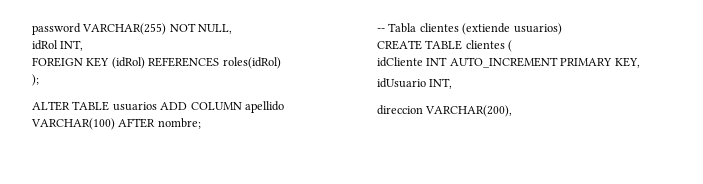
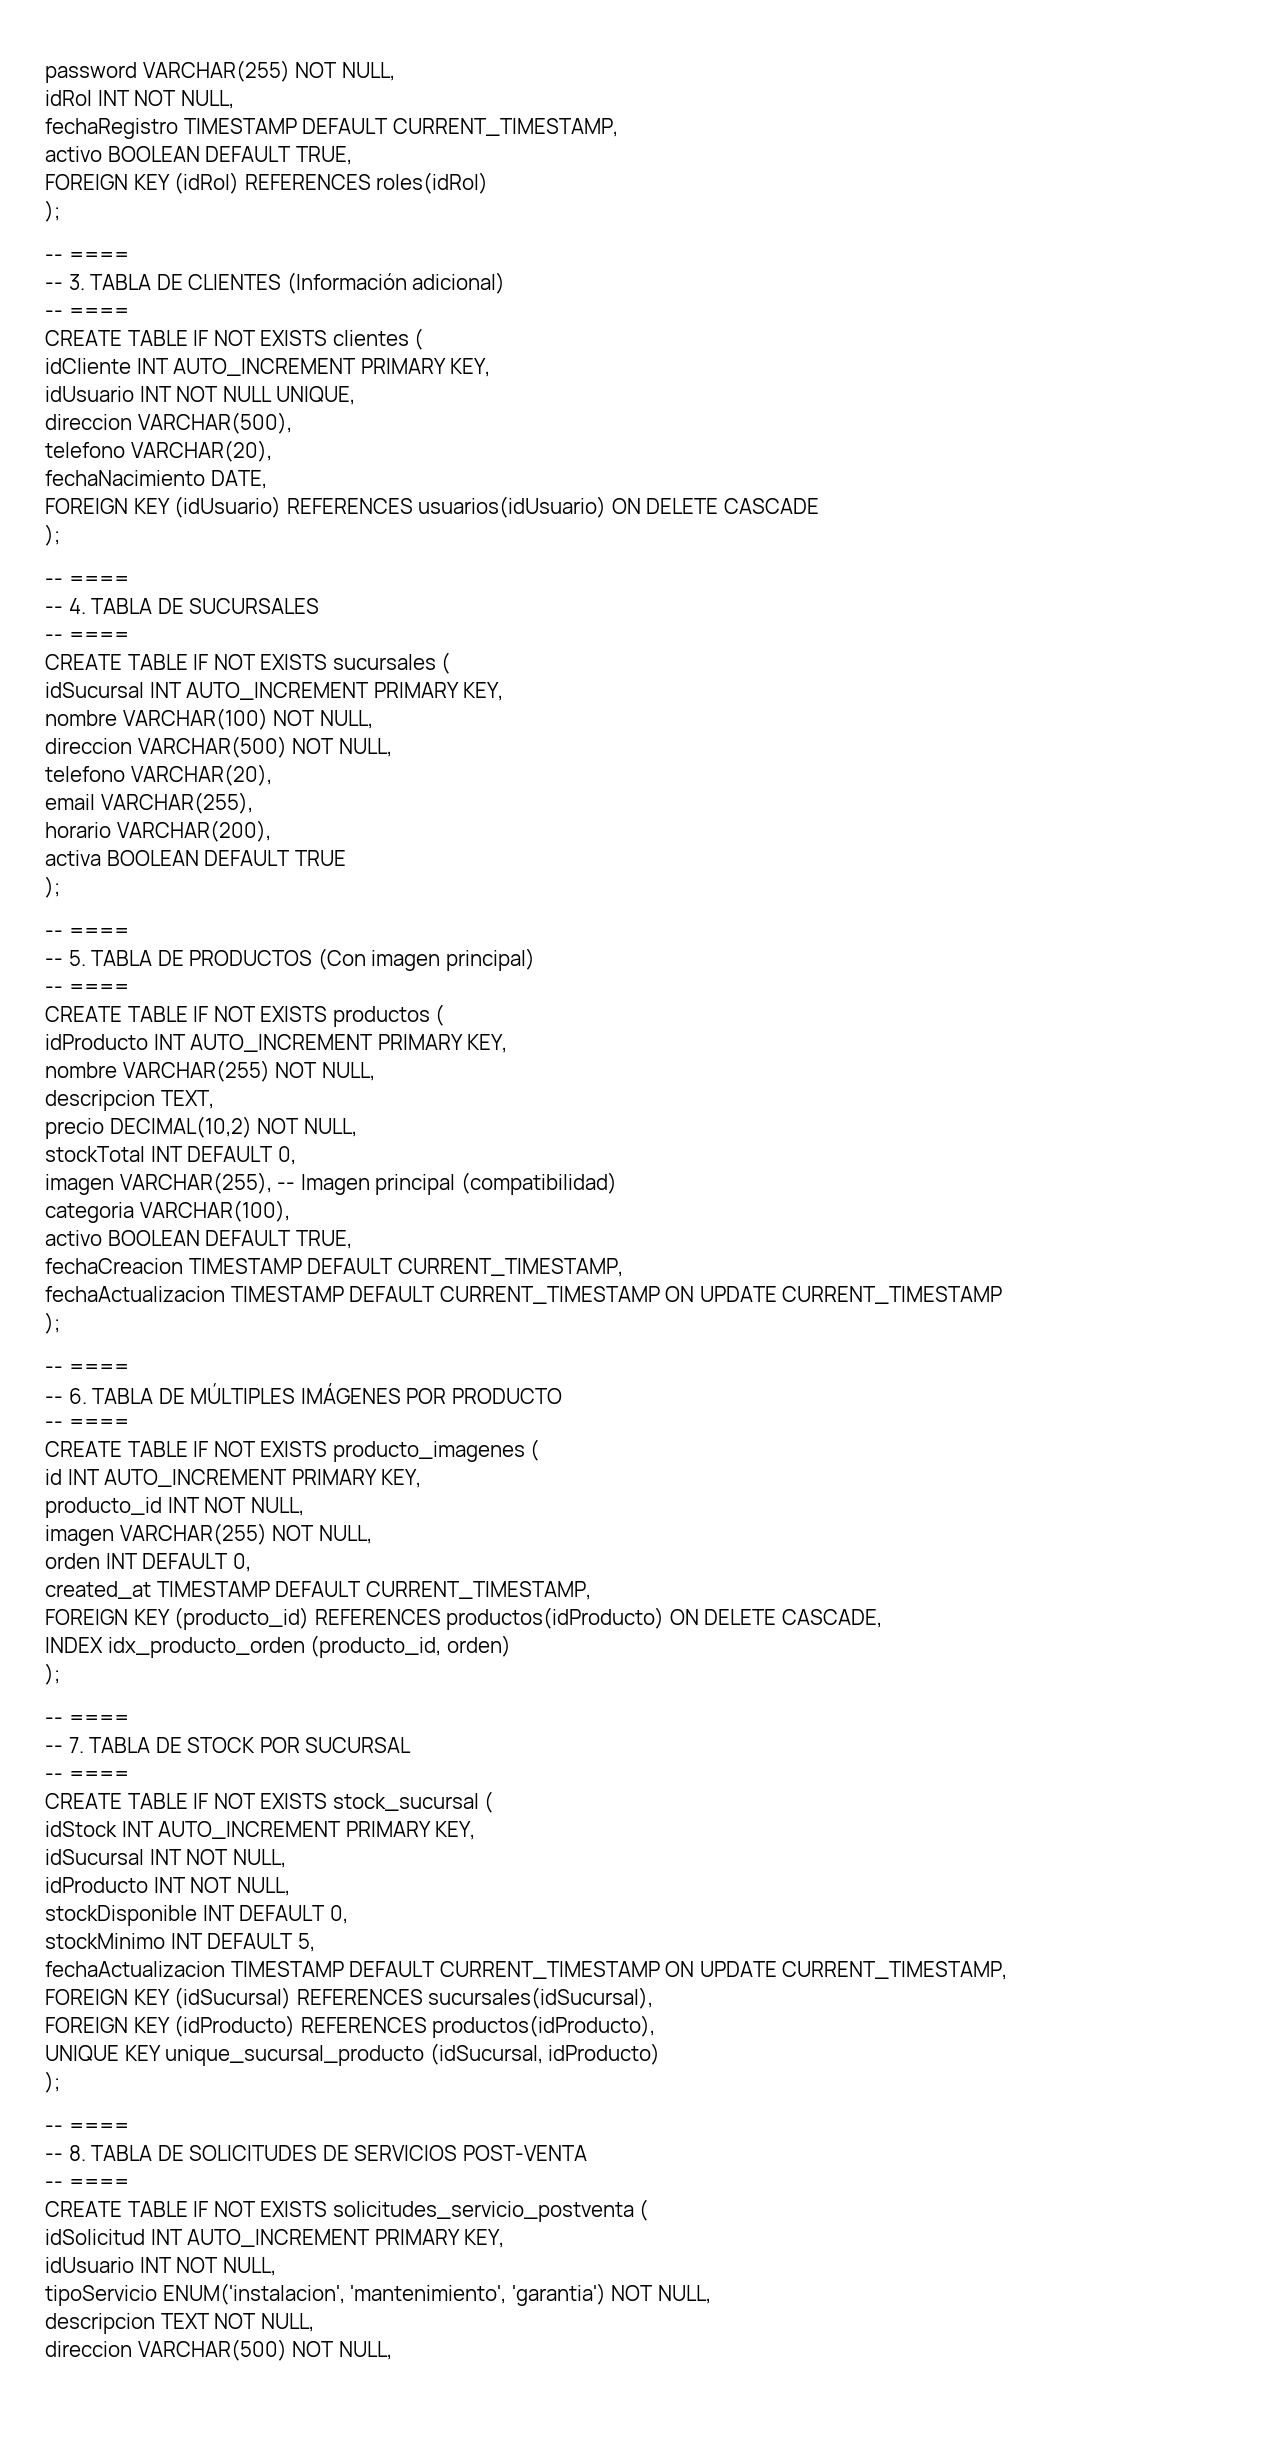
[60,40,84,51] INT, -> [97,90,234,109] [45,118,618,139] [45,146,352,165] INT NOT NULL, // fechaRegistro TIMESTAMP DEFAULT CURRENT_TIMESTAMP, // activo BOOLEAN DEFAULT TRUE,
[32,101,284,113] [31,118,201,130] [377,23,562,35] [377,40,463,50] ALTER TABLE usuarios ADD COLUMN apellido VARCHAR(100) AFTER nombre; // -- Tabla clientes (extiende usuarios) // CREATE TABLE -> [45,252,129,262] [45,272,506,294] [45,308,129,318] [45,330,328,346] -- ==== // -- 3. TABLA DE CLIENTES (Información adicional) // -- ==== // CREATE TABLE IF NOT EXISTS
[429,78,453,89] [377,105,513,117] INT, // direccion VARCHAR(200), -> [139,386,356,405] [45,412,292,434] [45,440,272,462] [45,470,267,489] [45,496,819,518] [45,524,60,546] [45,576,129,586] [45,598,320,614] [45,632,129,642] [45,652,451,674] [45,682,504,701] [45,708,373,730] [45,736,392,758] [45,764,272,786] [45,792,253,814] [45,820,271,842] [45,850,346,866] [45,876,60,898] [45,928,129,938] [45,948,535,971] [45,984,129,994] [45,1004,445,1027] [45,1034,508,1053] [45,1060,375,1082] [45,1090,214,1111] [45,1116,357,1139] [45,1146,296,1165] [45,1172,617,1195] [45,1200,290,1223] [45,1230,352,1249] [45,1258,623,1277] [45,1286,1003,1304] [45,1312,60,1334] [45,1364,129,1374] [45,1383,562,1404] [45,1419,129,1429] [45,1439,540,1462] [45,1469,422,1488] [45,1497,304,1518] [45,1523,372,1546] [45,1553,251,1572] [45,1581,591,1600] [45,1607,882,1630] [45,1635,511,1658] [45,1663,60,1685] [45,1715,129,1725] [45,1737,412,1753] [45,1771,129,1781] [45,1791,494,1813] [45,1821,476,1840] [45,1849,286,1868] [45,1877,290,1896] [45,1905,348,1926] [45,1933,315,1952] [45,1961,1008,1980] [45,1987,654,2009] [45,2015,656,2038] [45,2043,661,2066] [45,2071,60,2093] [45,2123,129,2133] [45,2145,587,2161] [45,2179,129,2189] [45,2199,649,2222] [45,2229,505,2248] [45,2257,276,2276] [45,2283,711,2306] [45,2313,314,2334] [45,2339,392,2361] INT NOT NULL UNIQUE, // direccion VARCHAR(500), // telefono VARCHAR(20), // fechaNacimiento DATE, // FOREIGN KEY (idUsuario) REFERENCES usuarios(idUsuario) ON DELETE CASCADE // ); // -- ==== // -- 4. TABLA DE SUCURSALES // -- ==== // CREATE TABLE IF NOT EXISTS sucursales ( // idSucursal INT AUTO_INCREMENT PRIMARY KEY, // nombre VARCHAR(100) NOT NULL, // direccion VARCHAR(500) NOT NULL, // telefono VARCHAR(20), // email VARCHAR(255), // horario VARCHAR(200), // activa BOOLEAN DEFAULT TRUE // ); // -- ==== // -- 5. TABLA DE PRODUCTOS (Con imagen principal) // -- ==== // CREATE TABLE IF NOT EXISTS productos ( // idProducto INT AUTO_INCREMENT PRIMARY KEY, // nombre VARCHAR(255) NOT NULL, // descripcion TEXT, // precio DECIMAL(10,2) NOT NULL, // stockTotal INT DEFAULT 0, // imagen VARCHAR(255), -- Imagen principal (compatibilidad) // categoria VARCHAR(100), // activo BOOLEAN DEFAULT TRUE, // fechaCreacion TIMESTAMP DEFAULT CURRENT_TIMESTAMP, // fechaActualizacion TIMESTAMP DEFAULT CURRENT_TIMESTAMP ON UPDATE CURRENT_TIMESTAMP // ); // -- ==== // -- 6. TABLA DE MÚLTIPLES IMÁGENES POR PRODUCTO // -- ==== // CREATE TABLE IF NOT EXISTS producto_imagenes ( // id INT AUTO_INCREMENT PRIMARY KEY, // producto_id INT NOT NULL, // imagen VARCHAR(255) NOT NULL, // orden INT DEFAULT 0, // created_at TIMESTAMP DEFAULT CURRENT_TIMESTAMP, // FOREIGN KEY (producto_id) REFERENCES productos(idProducto) ON DELETE CASCADE, // INDEX idx_producto_orden (producto_id, orden) // ); // -- ==== // -- 7. TABLA DE STOCK POR SUCURSAL // -- ==== // CREATE TABLE IF NOT EXISTS stock_sucursal ( // idStock INT AUTO_INCREMENT PRIMARY KEY, // idSucursal INT NOT NULL, // idProducto INT NOT NULL, // stockDisponible INT DEFAULT 0, // stockMinimo INT DEFAULT 5, // fechaActualizacion TIMESTAMP DEFAULT CURRENT_TIMESTAMP ON UPDATE CURRENT_TIMESTAMP, // FOREIGN KEY (idSucursal) REFERENCES sucursales(idSucursal), // FOREIGN KEY (idProducto) REFERENCES productos(idProducto), // UNIQUE KEY unique_sucursal_producto (idSucursal, idProducto) // ); // -- ==== // -- 8. TABLA DE SOLICITUDES DE SERVICIOS POST-VENTA // -- ==== // CREATE TABLE IF NOT EXISTS solicitudes_servicio_postventa ( // idSolicitud INT AUTO_INCREMENT PRIMARY KEY, // idUsuario INT NOT NULL, // tipoServicio ENUM('instalacion', 'mantenimiento', 'garantia') NOT NULL, // descripcion TEXT NOT NULL, // direccion VARCHAR(500) NOT NULL,

